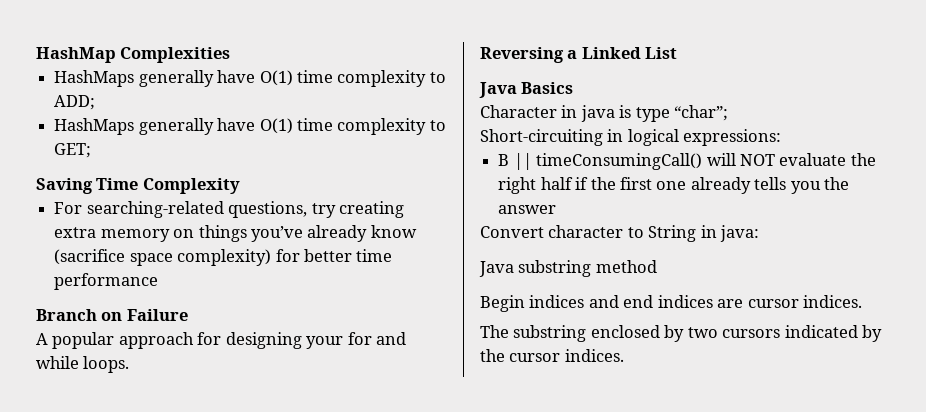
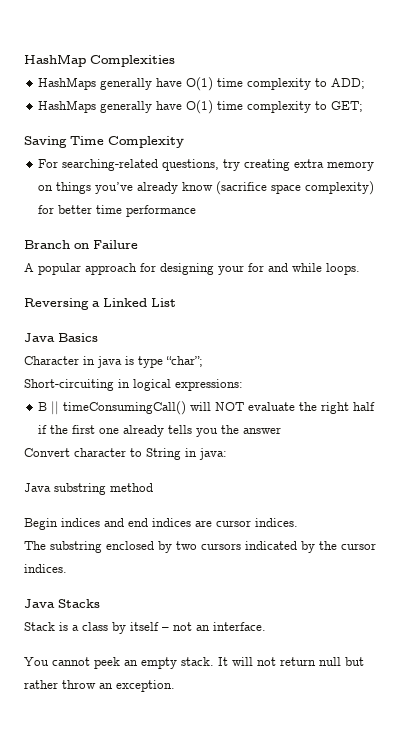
(624, 355) none -> [24,599,100,608] [24,622,266,634] [24,657,364,669] [24,680,175,692] // Java Stacks // Stack is a class by itself – not an interface. // You cannot peek an empty stack. It will not return null but rather throw an exception.

